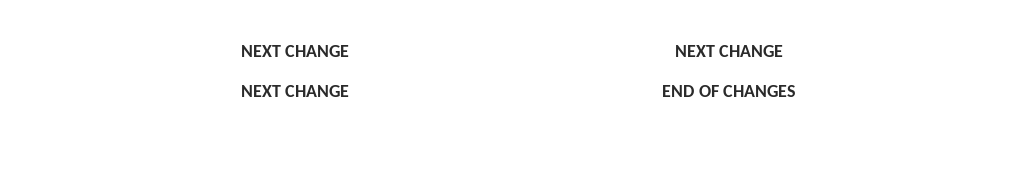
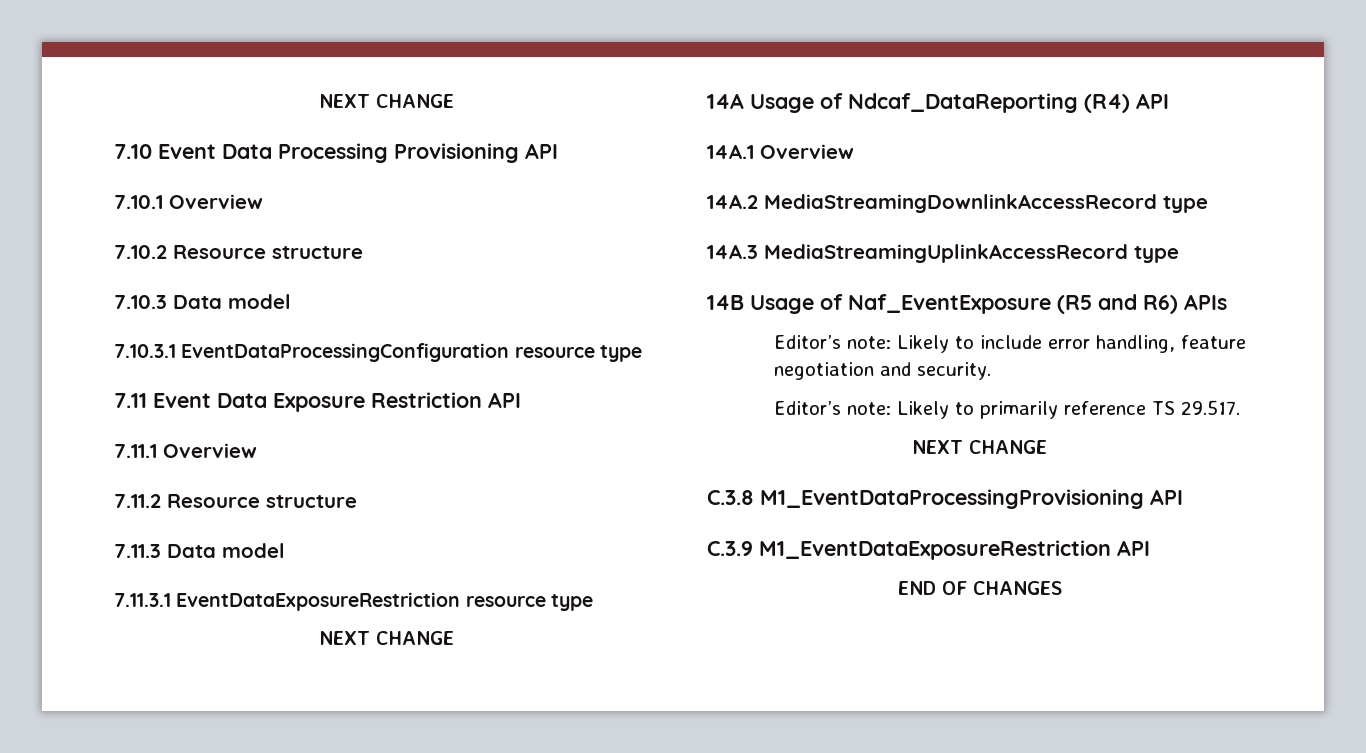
[240,45,350,57] [240,85,350,97] [674,45,784,57] NEXT CHANGE // NEXT CHANGE // NEXT CHANGE -> [319,94,454,108] [114,143,558,163] [114,194,263,209] [114,245,363,259] [114,294,291,309] [114,343,642,362] [114,392,521,412] [114,443,257,458] [114,494,357,508] [114,543,285,558] [114,592,593,611] [319,631,454,645] [707,93,1169,113] [707,144,854,159] [707,194,1208,213] [707,244,1179,263] [707,294,1227,314] [774,335,1247,353] [774,362,992,380] [774,400,1241,419] [912,440,1047,454] [707,489,1183,509] [707,540,1150,560] NEXT CHANGE // 7.10 Event Data Processing Provisioning API // 7.10.1 Overview // 7.10.2 Resource structure // 7.10.3 Data model // 7.10.3.1 EventDataProcessingConfiguration resource type // 7.11 Event Data Exposure Restriction API // 7.11.1 Overview // 7.11.2 Resource structure // 7.11.3 Data model // 7.11.3.1 EventDataExposureRestriction resource type // NEXT CHANGE // 14A Usage of Ndcaf_DataReporting (R4) API // 14A.1 Overview // 14A.2 MediaStreamingDownlinkAccessRecord type // 14A.3 MediaStreamingUplinkAccessRecord type // 14B Usage of Naf_EventExposure (R5 and R6) APIs // Editor’s note: Likely to include error handling, feature negotiation and security. // Editor’s note: Likely to primarily reference TS 29.517. // NEXT CHANGE // C.3.8 M1_EventDataProcessingProvisioning API // C.3.9 M1_EventDataExposureRestriction API

